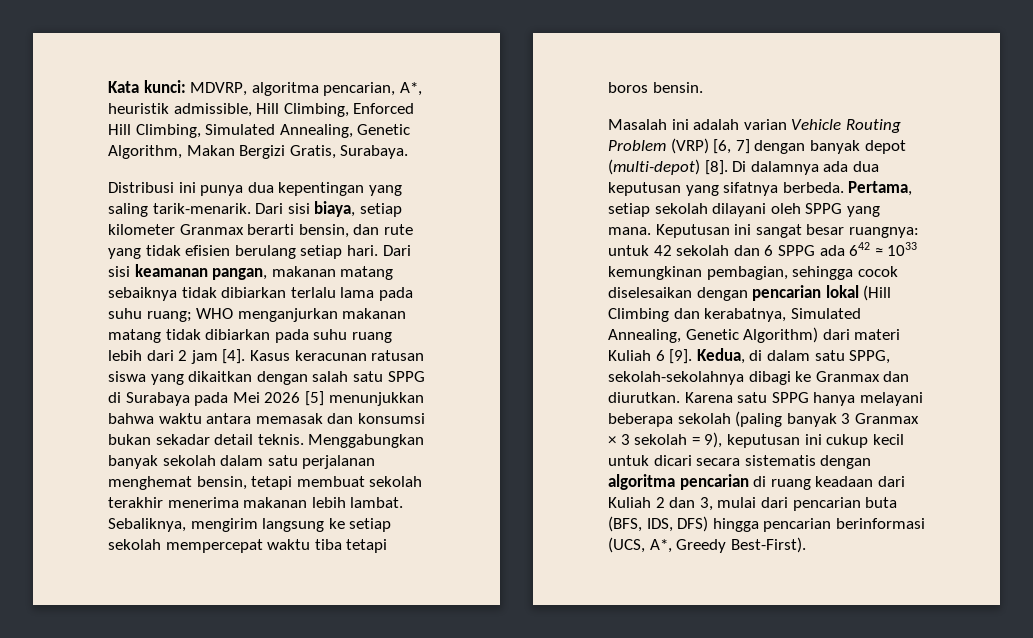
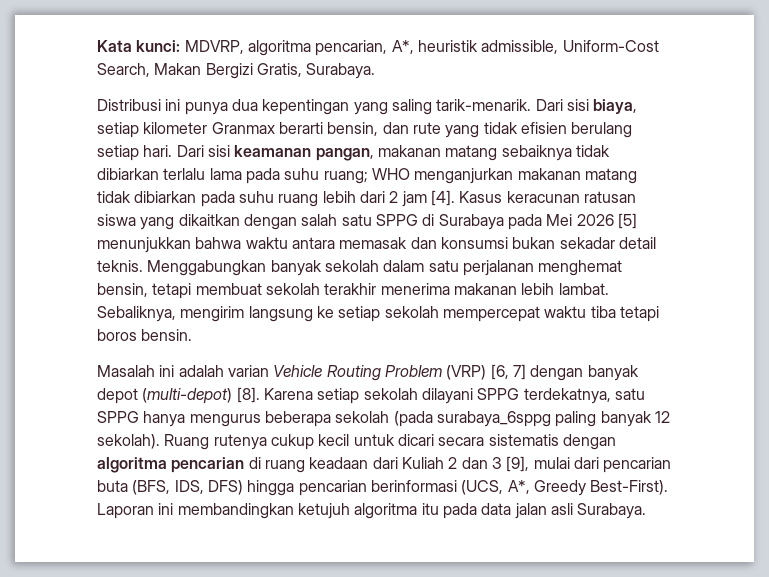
[256,103,415,117] [108,124,411,138] [108,145,182,159] Hill Climbing, Enforced Hill Climbing, Simulated Annealing, Genetic Algorithm, -> [562,40,659,52] [97,63,150,77] Uniform-Cost Search,
[732,161,879,175] [608,181,913,196] [608,203,880,217] [608,224,919,238] [608,242,918,256] [608,266,898,280] [608,285,892,301] [608,308,861,322] [608,327,901,343] [608,348,891,364] [608,371,910,385] [608,392,733,403] Di dalamnya ada dua keputusan yang sifatnya berbeda. Pertama, setiap sekolah dilayani oleh SPPG yang mana. Keputusan ini sangat besar ruangnya: untuk 42 sekolah dan 6 SPPG ada 642 ≈ 1033 kemungkinan pembagian, sehingga cocok diselesaikan dengan pencarian lokal (Hill Climbing dan kerabatnya, Simulated Annealing, Genetic Algorithm) dari materi Kuliah 6 [9]. Kedua, di dalam satu SPPG, sekolah-sekolahnya dibagi ke Granmax dan diurutkan. Karena -> [263,388,611,404] Karena setiap sekolah dilayani SPPG terdekatnya,
[859,392,923,406] melayani -> [189,414,261,427] mengurus
[735,411,919,427] [608,432,822,448] (paling banyak 3 Granmax × 3 sekolah = 9), keputusan ini -> [393,411,670,427] [97,434,267,450] (pada surabaya_6sppg paling banyak 12 sekolah). Ruang rutenya
[699,497,713,511] 3, -> [491,456,530,472] 3 [9],
(806, 545) none -> [97,503,647,519] Laporan ini membandingkan ketujuh algoritma itu pada data jalan asli Surabaya.

